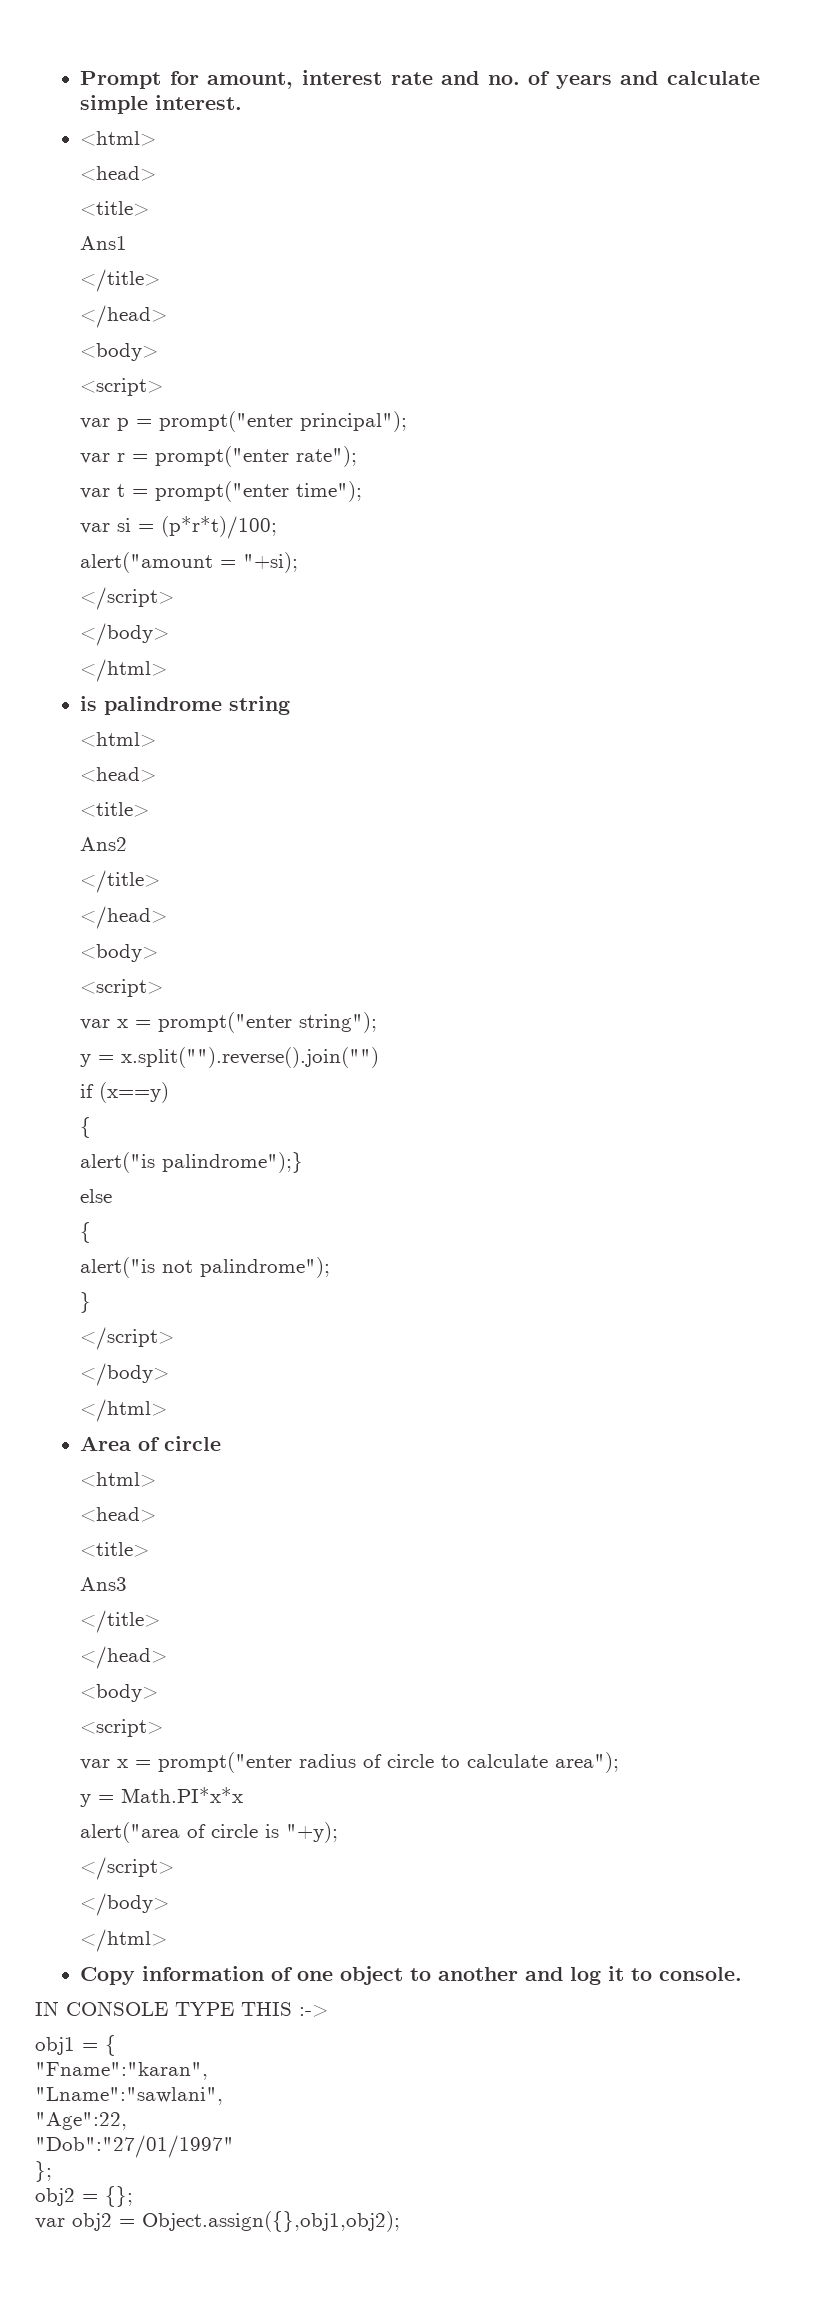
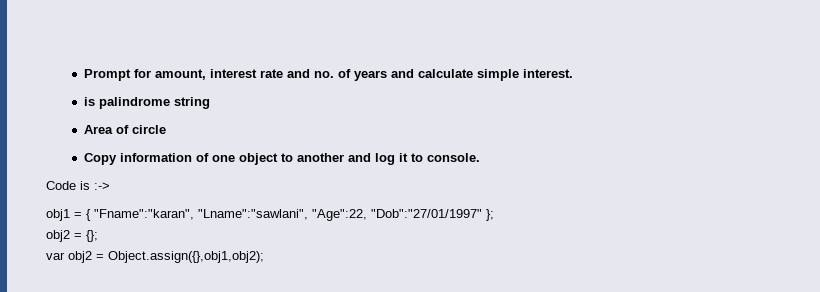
[80,131,157,146] [80,166,157,181] [80,201,150,216] [80,236,128,250] [80,269,161,292] [80,305,168,328] [80,343,159,361] [80,378,164,396] [80,411,408,432] [80,446,358,467] [80,481,363,502] [80,516,278,539] [80,552,299,573] [80,587,175,610] [80,623,170,646] [80,659,168,682] [80,696,291,715] [80,732,157,747] [80,767,157,782] [80,802,150,817] [80,837,128,851] [80,870,161,893] [80,906,168,929] [80,944,159,962] [80,979,164,997] [80,1012,378,1033] [80,1047,380,1068] [80,1082,170,1103] [80,1117,92,1138] [80,1152,304,1173] [80,1189,113,1203] [80,1222,92,1243] [80,1257,331,1278] [80,1292,92,1313] [80,1327,175,1350] [80,1363,170,1386] [80,1399,168,1422] [80,1436,222,1451] [80,1472,157,1487] [80,1507,157,1522] [80,1542,150,1557] [80,1577,128,1591] [80,1610,161,1633] [80,1646,168,1669] [80,1684,159,1702] [80,1719,164,1737] [80,1752,620,1773] [80,1787,244,1807] [80,1822,339,1843] [80,1857,175,1880] [80,1893,170,1916] [80,1929,168,1952] <html> // <head> // <title> // Ans1 // </title> // </head> // <body> // <script> // var p = prompt("enter principal"); // var r = prompt("enter rate"); // var t = prompt("enter time"); // var si = (p*r*t)/100; // alert("amount = "+si); // </script> // </body> // </html> // is palindrome string // <html> // <head> // <title> // Ans2 // </title> // </head> // <body> // <script> // var x = prompt("enter string"); // y = x.split("").reverse().join("") // if (x==y) // { // alert("is palindrome");} // else // { // alert("is not palindrome"); // } // </script> // </body> // </html> // Area of circle // <html> // <head> // <title> // Ans3 // </title> // </head> // <body> // <script> // var x = prompt("enter radius of circle to calculate area"); // y = Math.PI*x*x // alert("area of circle is "+y); // </script> // </body> // </html> -> [84,97,211,109] [84,125,167,134] is palindrome string // Area of circle
[35,2001,292,2016] IN CONSOLE TYPE THIS -> [46,181,90,190] Code is
(116, 2045) // -> (91, 215) none
(208, 2071) // -> (194, 214) none
(223, 2096) // -> (308, 214) none
(127, 2121) // -> (367, 215) none
(234, 2146) // -> (482, 213) none

